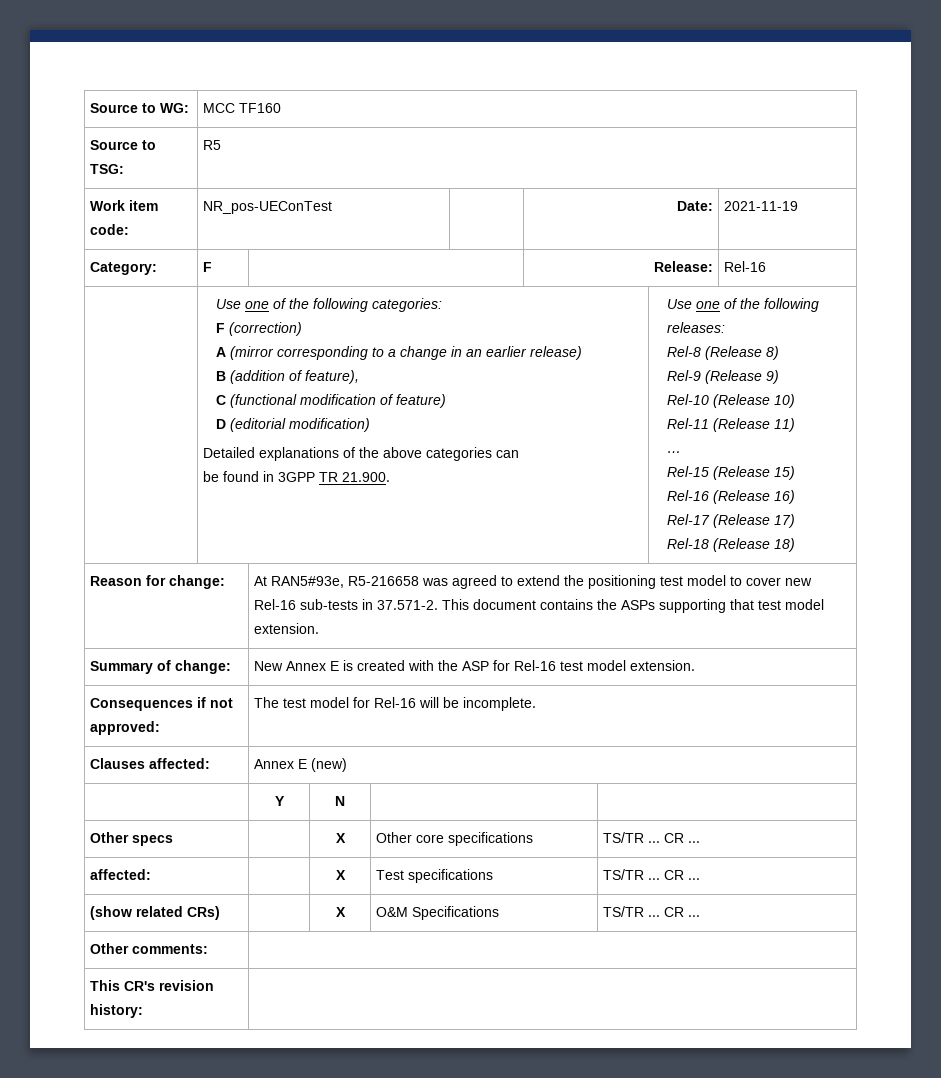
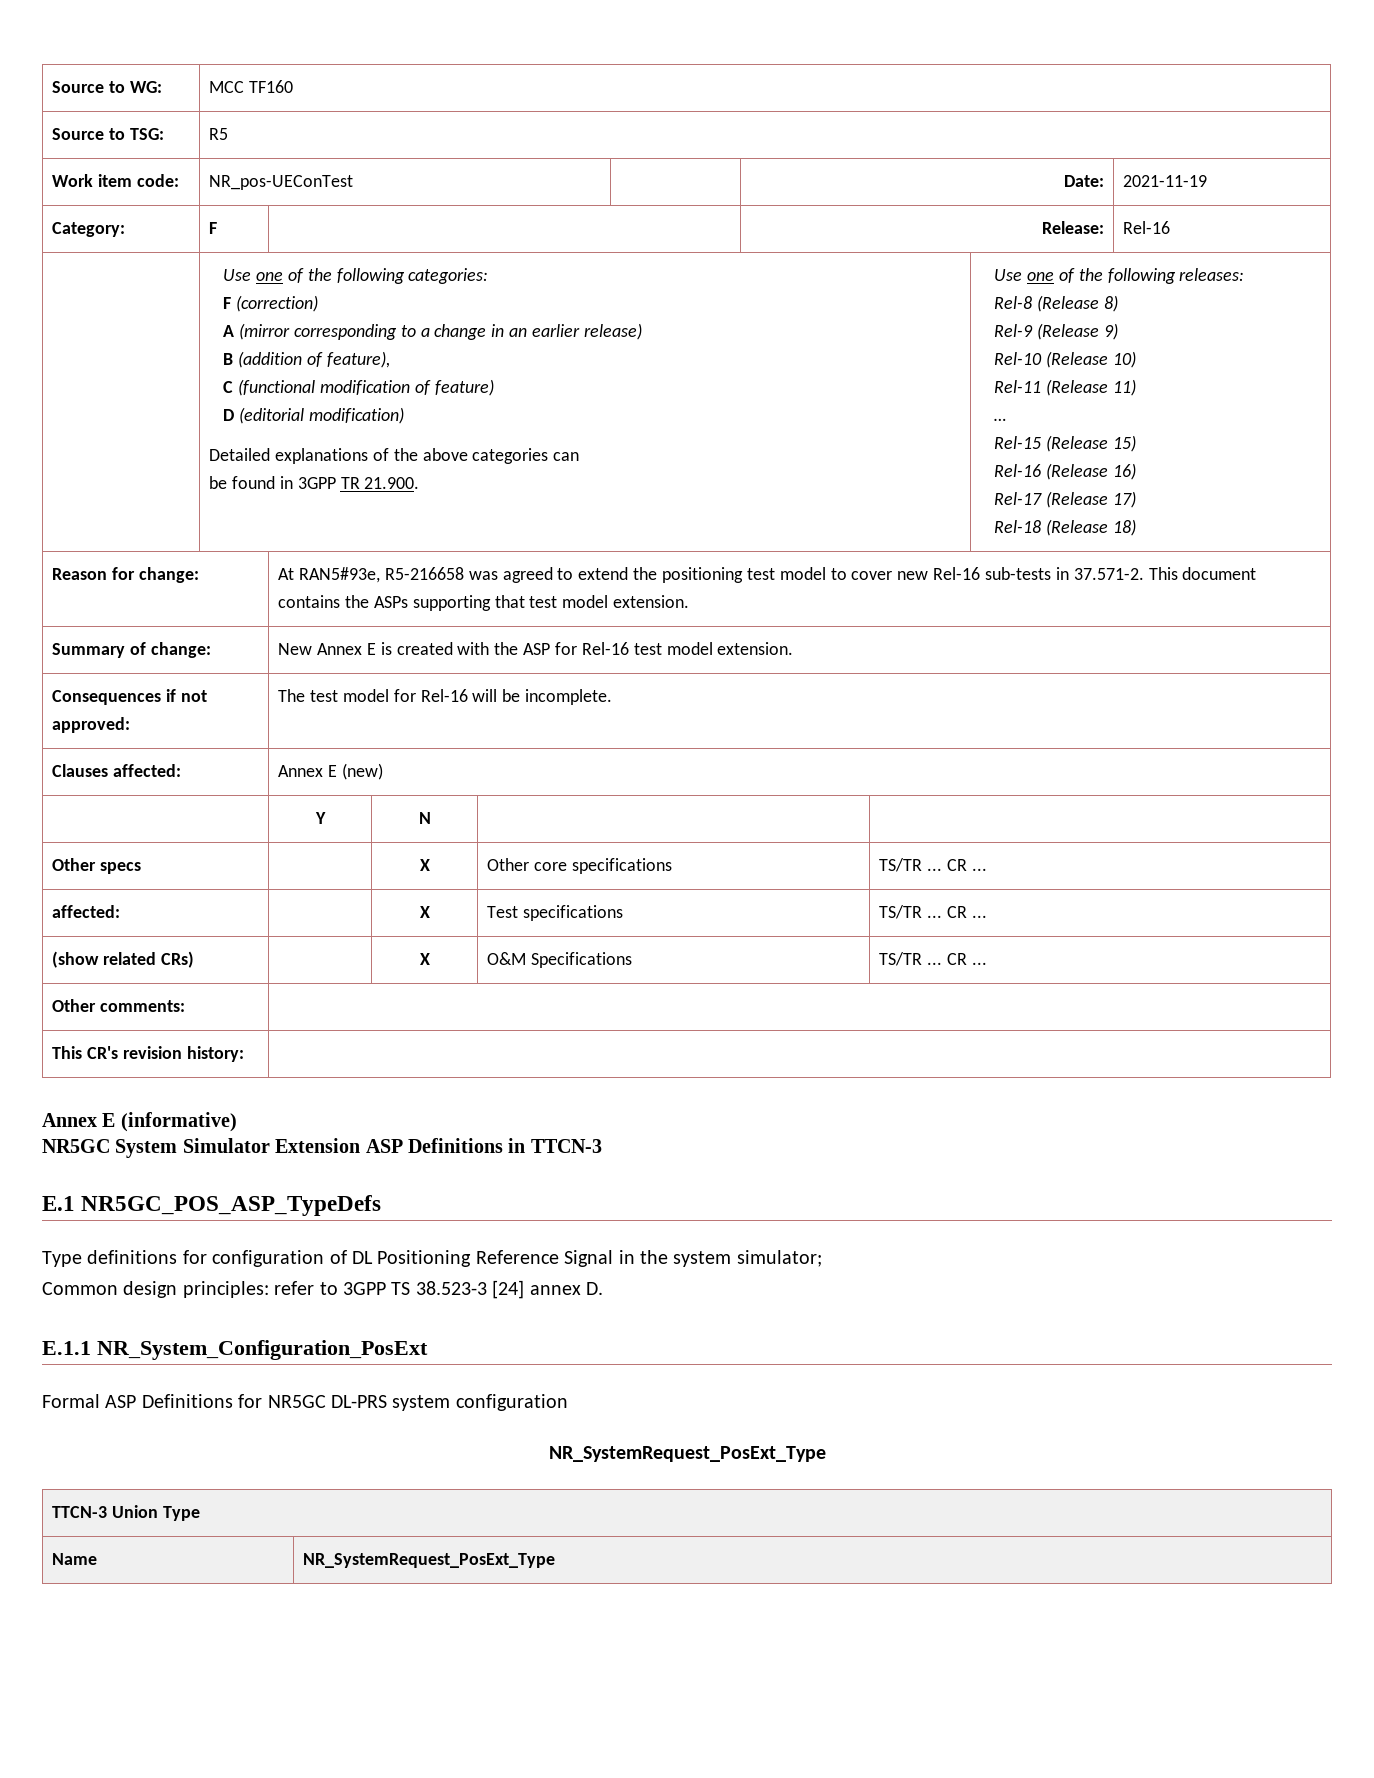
(143, 1011) none -> [42,1112,237,1132] [42,1138,602,1158] [42,1195,382,1216] [42,1250,822,1267] [42,1280,603,1299] [42,1340,428,1360] [42,1394,568,1411] [548,1446,826,1462] [52,1505,200,1521] [52,1553,98,1565] [303,1553,556,1568] // Annex E (informative) // NR5GC System Simulator Extension ASP Definitions in TTCN-3 // E.1 NR5GC_POS_ASP_TypeDefs // Type definitions for configuration of DL Positioning Reference Signal in the system simulator; // Common design principles: refer to 3GPP TS 38.523-3 [24] annex D. // E.1.1 NR_System_Configuration_PosExt // Formal ASP Definitions for NR5GC DL-PRS system configuration // NR_SystemRequest_PosExt_Type // TTCN-3 Union Type // Name | NR_SystemRequest_PosExt_Type

